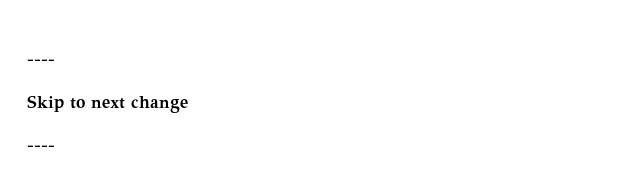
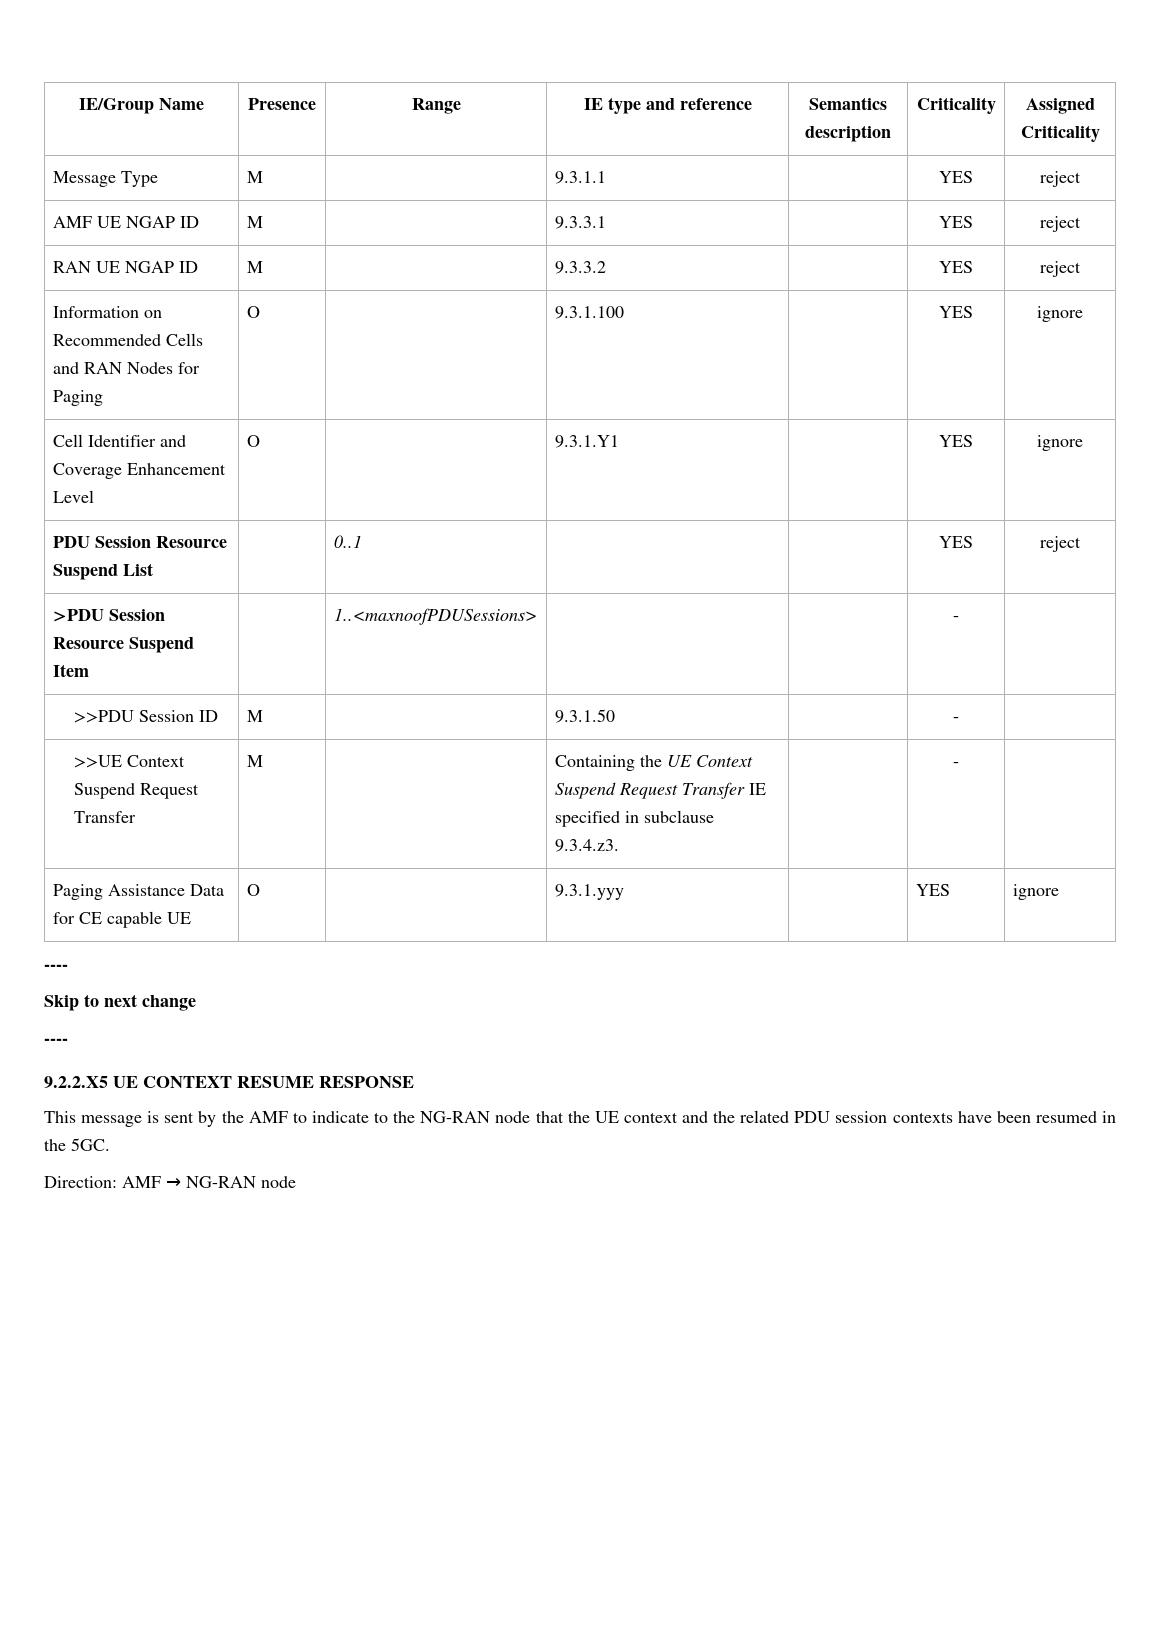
(27, 62) none -> [79,98,204,114] [248,98,316,110] [411,98,461,114] [583,97,752,114] [809,97,887,110] [805,125,891,142] [916,97,996,114] [1025,98,1095,114] [1020,125,1100,142] [52,171,158,187] [246,171,263,183] [554,171,606,184] [939,171,973,183] [1040,171,1081,187] [52,216,199,228] [246,216,263,228] [554,216,606,229] [939,216,973,228] [1040,216,1081,232] [52,261,198,273] [246,261,263,273] [554,261,606,274] [939,261,973,273] [1040,261,1081,277] [52,306,162,318] [52,333,203,346] [52,362,200,374] [52,390,103,406] [246,306,260,318] [554,306,624,319] [939,306,973,318] [1037,306,1083,322] [52,434,186,447] [52,463,226,479] [52,490,94,503] [246,435,260,447] [554,435,619,448] [939,435,973,447] [1037,435,1083,451] [52,536,227,548] [52,563,153,580] [333,535,362,548] [939,536,973,548] [1040,536,1081,552] [52,609,165,622] [52,637,194,653] [52,664,89,677] [333,608,537,625] [953,616,959,621] [74,710,219,723] [246,710,263,722] [554,709,615,723] [953,717,959,722] [74,755,186,768] [74,783,200,799] [74,811,137,823] [246,755,263,767] [554,755,753,771] [554,782,766,799] [554,810,714,827] [554,839,619,852] [953,762,959,767] [52,884,224,900] [52,911,191,928] [246,884,260,896] [554,884,624,900] [915,884,950,896] [1012,884,1059,900] IE/Group Name | Presence | Range | IE type and reference | Semantics description | Criticality | Assigned Criticality // Message Type | M | | 9.3.1.1 | | YES | reject // AMF UE NGAP ID | M | | 9.3.3.1 | | YES | reject // RAN UE NGAP ID | M | | 9.3.3.2 | | YES | reject // Information on Recommended Cells and RAN Nodes for Paging | O | | 9.3.1.100 | | YES | ignore // Cell Identifier and Coverage Enhancement Level | O | | 9.3.1.Y1 | | YES | ignore // PDU Session Resource Suspend List | | 0..1 | | | YES | reject // >PDU Session Resource Suspend Item | | 1..<maxnoofPDUSessions> | | | - | // >>PDU Session ID | M | | 9.3.1.50 | | - | // >>UE Context Suspend Request Transfer | M | | Containing the UE Context Suspend Request Transfer IE specified in subclause 9.3.4.z3. | | - | // Paging Assistance Data for CE capable UE | O | | 9.3.1.yyy | | YES | ignore //
(55, 148) none -> [44,1076,414,1088] [44,1110,1117,1127] [44,1138,110,1151] [44,1176,296,1188] // 9.2.2.X5 UE CONTEXT RESUME RESPONSE // This message is sent by the AMF to indicate to the NG-RAN node that the UE context and the related PDU session contexts have been resumed in the 5GC. // Direction: AMF → NG-RAN node

